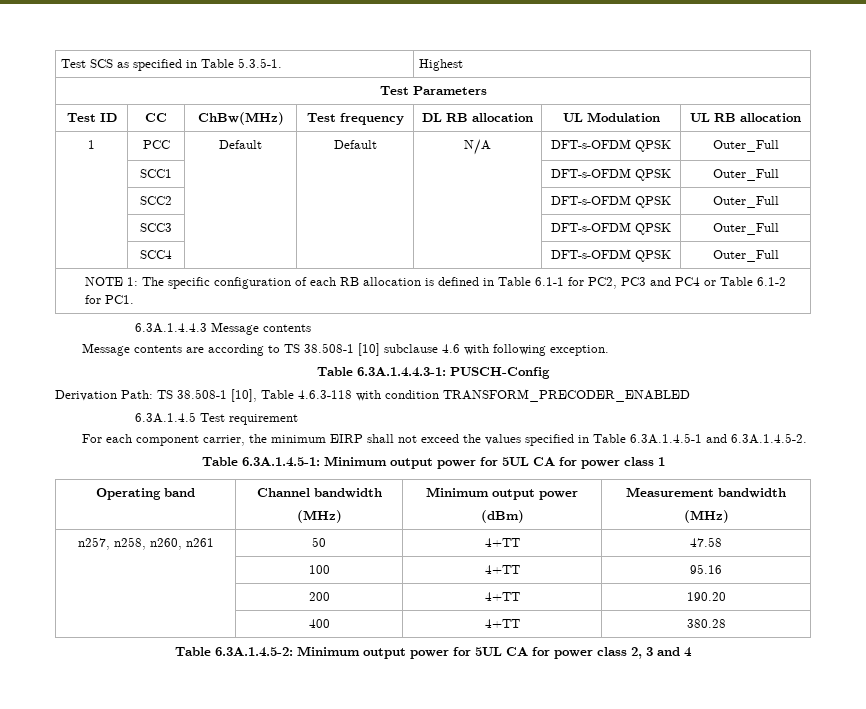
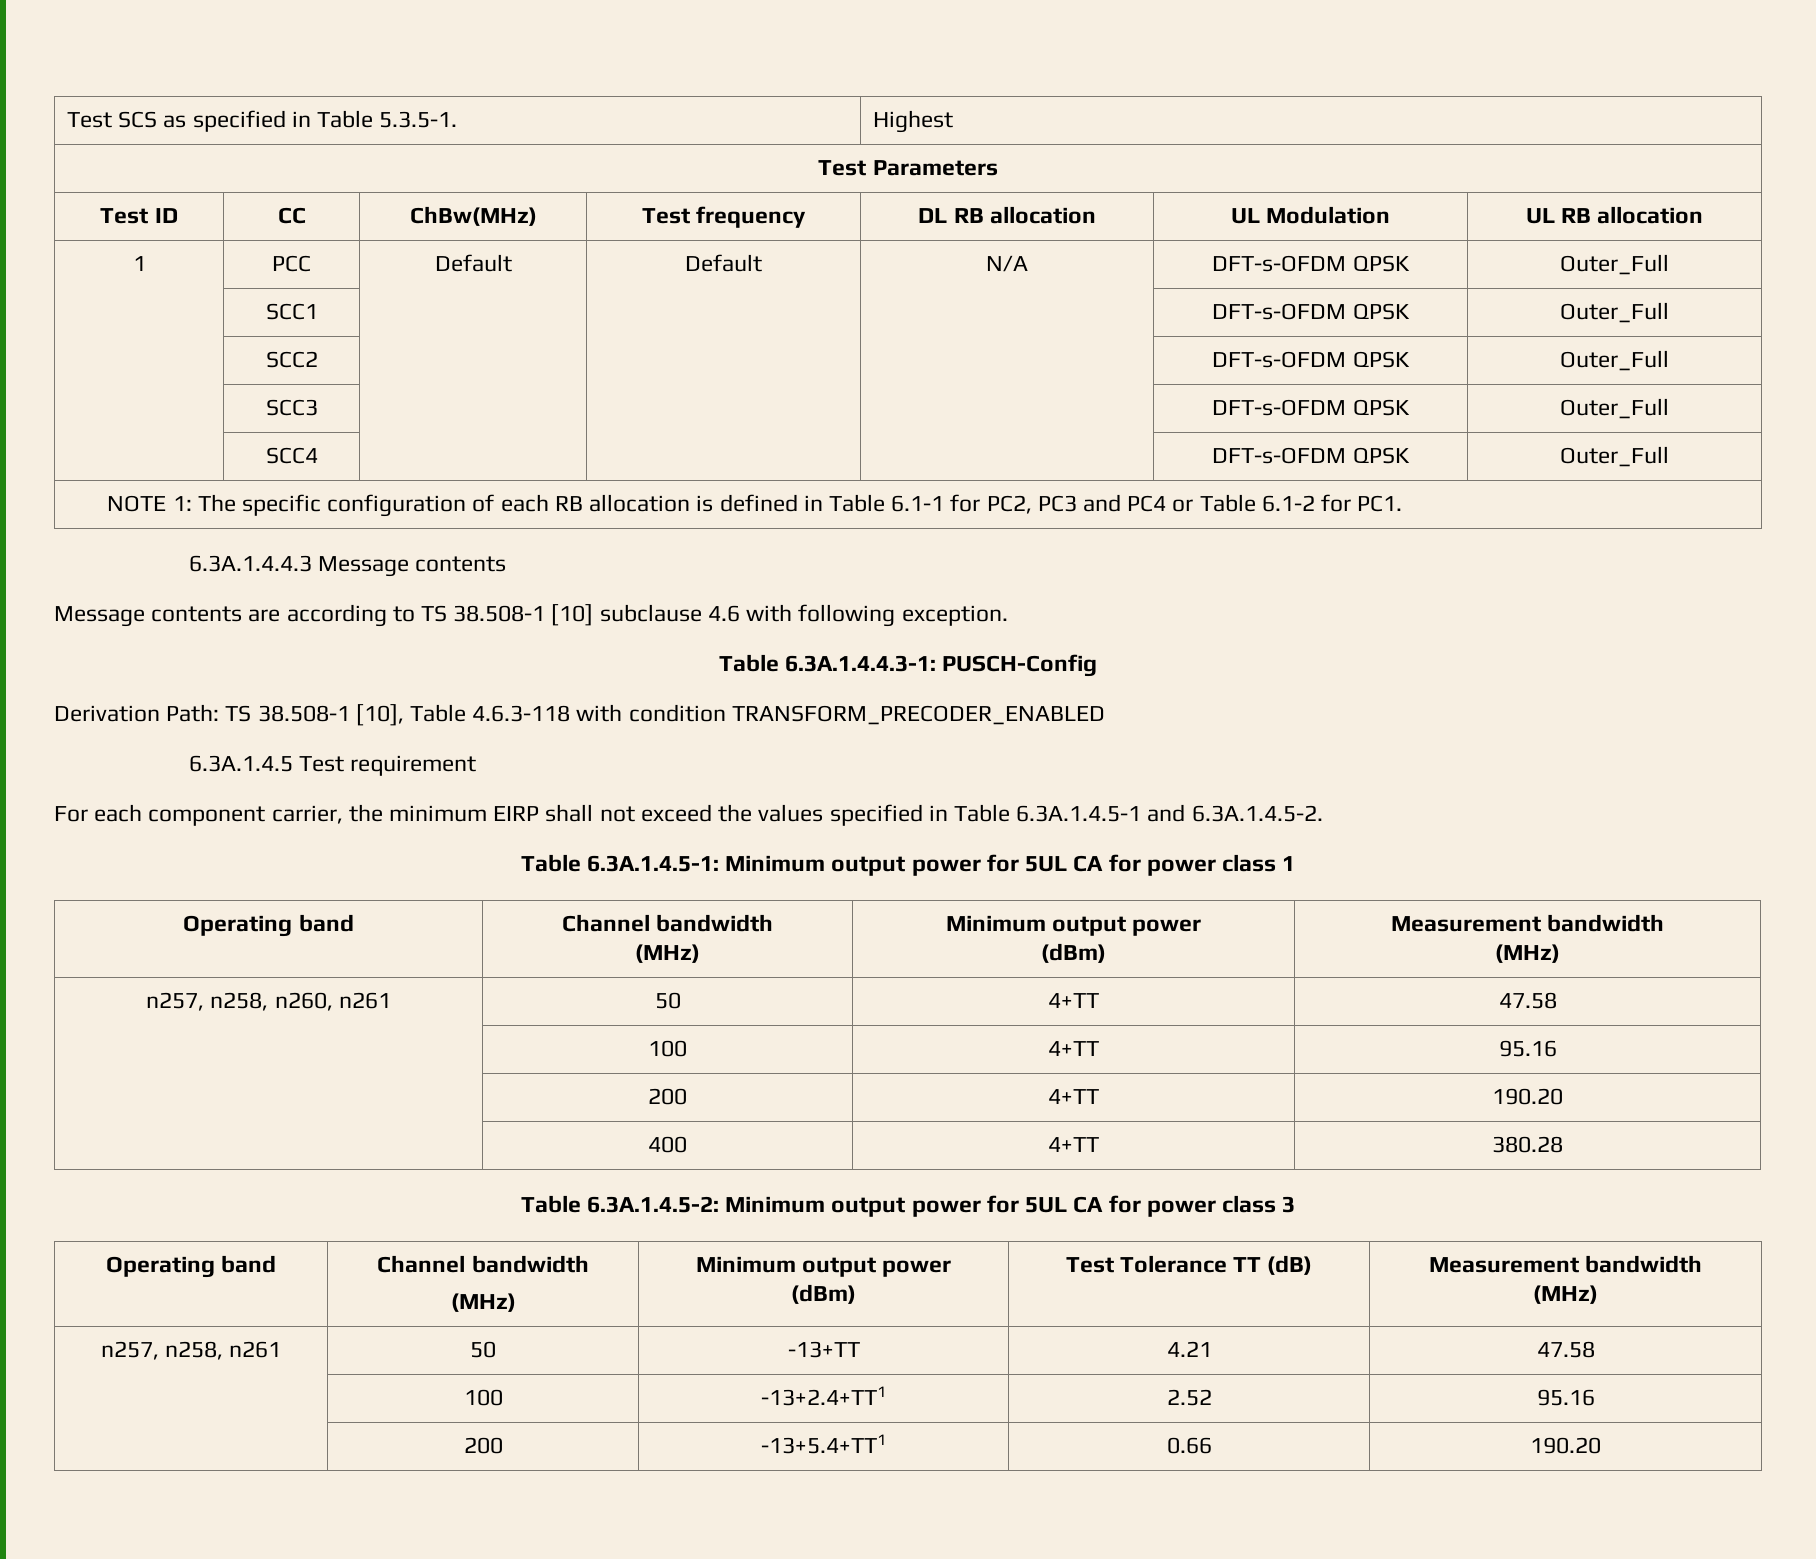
[631,647,642,659] 2, -> (1276, 1204) none
[657,647,692,657] and 4 -> [105,1255,277,1278] [377,1255,589,1273] [450,1293,516,1312] [695,1256,952,1277] [791,1284,856,1304] [1065,1255,1313,1275] [1428,1255,1703,1273] [1533,1285,1598,1304] [100,1341,282,1360] [470,1341,496,1358] [787,1341,860,1358] [1166,1341,1212,1357] [1536,1341,1595,1358] [463,1389,503,1406] [761,1386,886,1406] [1166,1389,1212,1406] [1536,1389,1595,1406] [463,1437,503,1454] [761,1434,886,1454] [1166,1437,1212,1454] [1530,1437,1601,1454] // Operating band | Channel bandwidth // (MHz) | Minimum output power // (dBm) | Test Tolerance TT (dB) | Measurement bandwidth // (MHz) // n257, n258, n261 | 50 | -13+TT | 4.21 | 47.58 // | 100 | -13+2.4+TT1 | 2.52 | 95.16 // | 200 | -13+5.4+TT1 | 0.66 | 190.20

